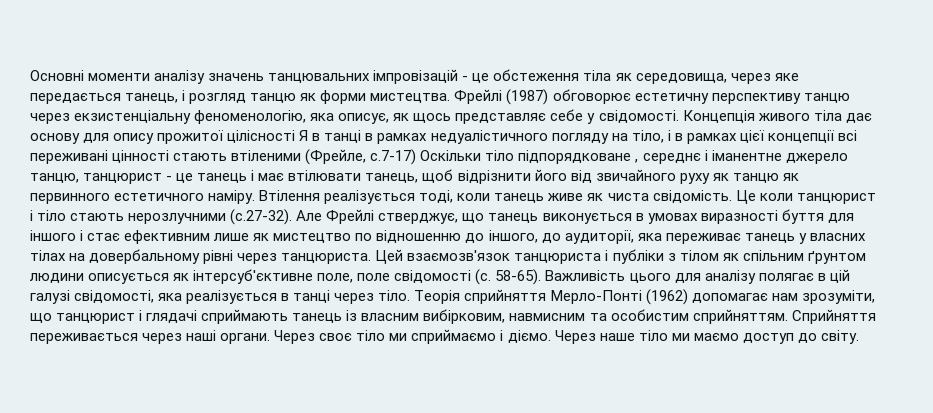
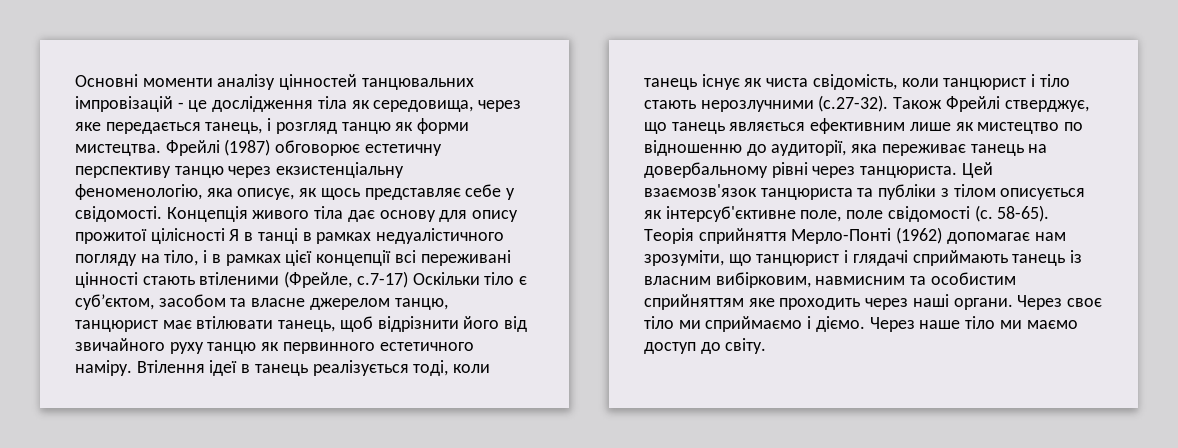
[208,73,265,81] значень -> [279,74,358,90] цінностей
[493,69,580,81] обстеження -> [212,96,314,112] дослідження
[518,150,848,164] [30,170,255,184] підпорядковане , середнє і іманентне джерело танцю, танцюрист - це танець і -> [519,276,528,285] [75,294,448,310] [75,320,158,332] є суб’єктом, засобом та власне джерелом танцю, танцюрист
[712,173,729,181] як -> (204, 348) none
(321, 195) none -> [209,360,308,376] ідеї в танець
[547,193,584,201] живе -> [701,74,740,90] існує
[652,190,756,204] свідомість. Це -> [812,74,897,90] свідомість,
[296,210,323,221] Але -> [893,97,943,109] Також
[542,209,854,224] [30,230,121,241] виконується в умовах виразності буття для іншого і стає -> [729,122,806,131] являється
[488,230,561,243] іншого, до -> (767, 150) none
[798,233,866,244] [30,250,66,261] у власних тілах -> (1024, 150) none
[605,250,609,261] і -> [857,188,874,197] та
[722,250,866,264] [30,273,84,283] як спільним ґрунтом людини -> (996, 190) none
[545,269,850,284] [30,290,411,304] Важливість цього для аналізу полягає в цій галузі свідомості, яка реалізується в танці через тіло. -> (1050, 213) none
[692,309,876,324] [30,333,138,344] сприйняттям. Сприйняття переживається -> [644,294,861,310] сприйняттям яке проходить

